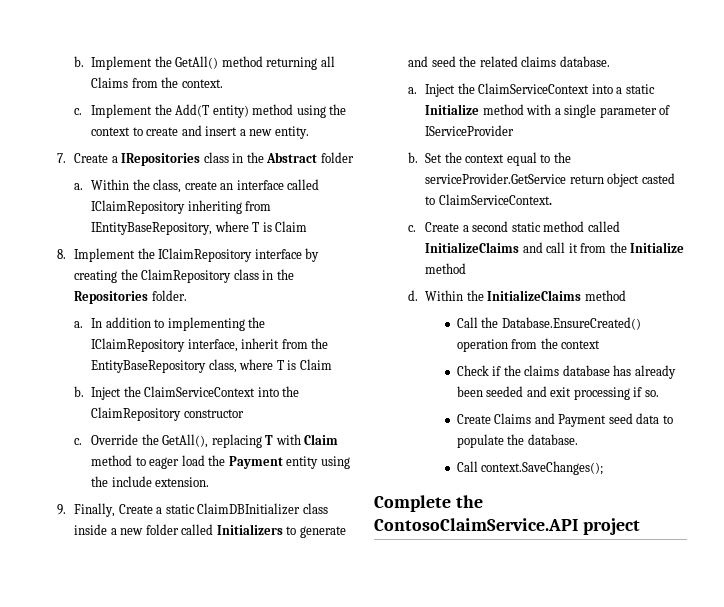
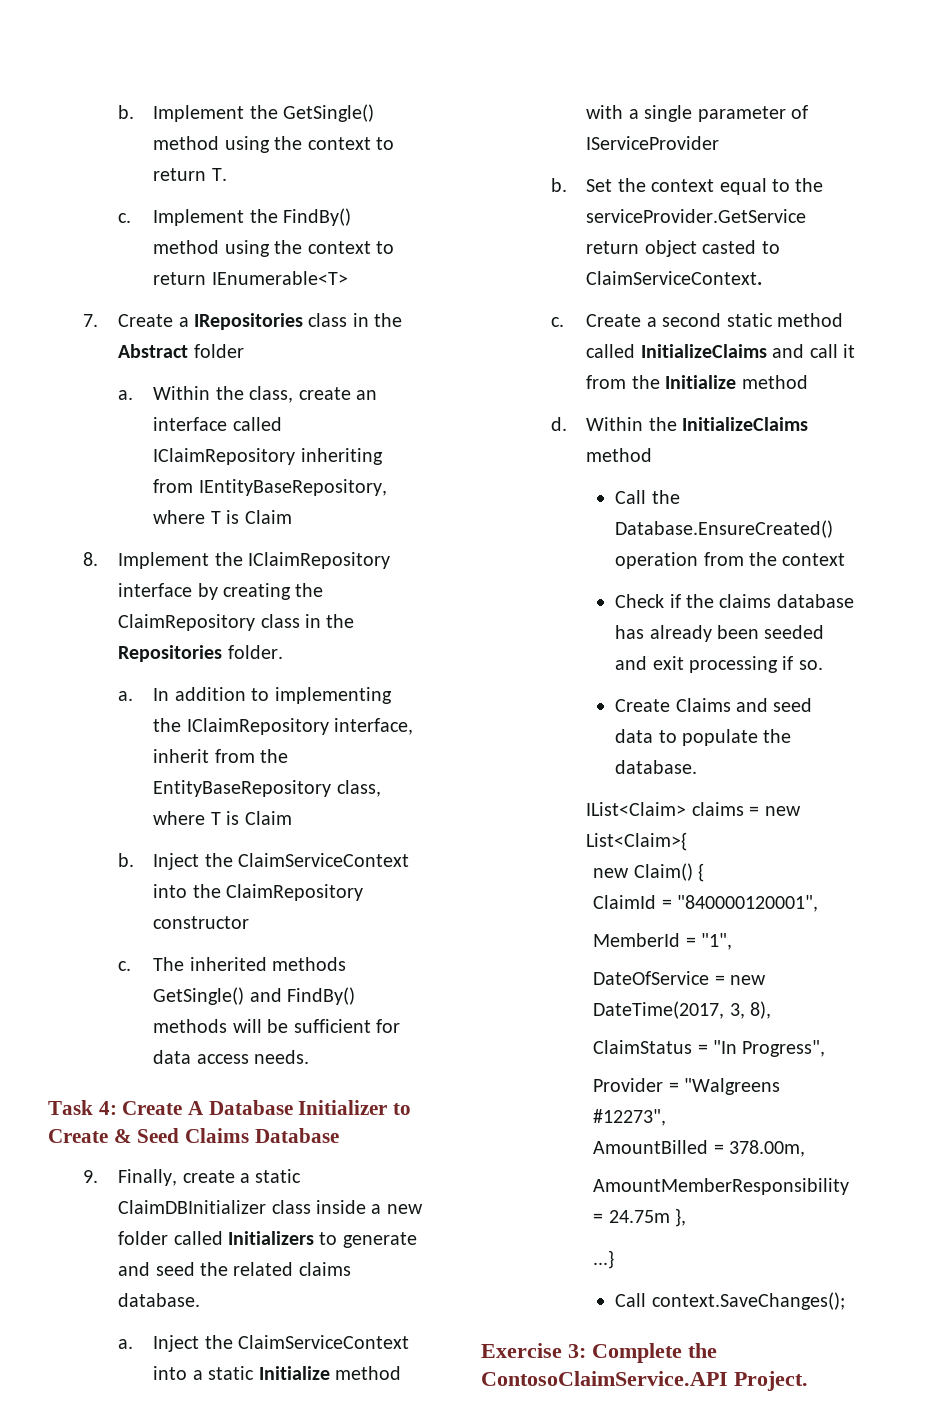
[175,56,335,70] [91,77,223,88] [74,104,347,118] [91,125,309,139] GetAll() method returning all Claims from the context. // c. Implement the Add(T entity) method using the context to create and insert a new entity. -> [283,104,375,122] [153,136,394,153] [153,168,227,181] [118,208,352,226] [153,240,394,257] [153,271,348,285] GetSingle() method using the context to return T. // c. Implement the FindBy() method using the context to return IEnumerable<T>
[91,434,339,448] [91,455,350,469] [91,476,210,487] Override the GetAll(), replacing T with Claim method to eager load the Payment entity using the include extension. -> [153,957,347,971] [153,987,356,1005] [153,1019,400,1033] [153,1050,310,1064] [48,1100,412,1115] [48,1128,339,1143] The inherited methods GetSingle() and FindBy() methods will be sufficient for data access needs. // Task 4: Create A Database Initializer to Create & Seed Claims Database
[118,504,153,514] Create -> [182,1170,235,1183] create
[558,414,607,427] Payment -> (768, 705) none
(578, 439) none -> [586,802,801,816] [586,832,688,851] [593,863,704,882] [593,895,818,912] [593,933,732,950] [593,971,766,985] [593,1001,771,1019] [593,1040,826,1057] [593,1078,780,1095] [593,1109,667,1126] [593,1140,805,1157] [593,1178,850,1195] [593,1208,686,1227] [593,1250,615,1269] // IList<Claim> claims = new List<Claim>{ // new Claim() { // ClaimId = "840000120001", // MemberId = "1", // DateOfService = new DateTime(2017, 3, 8), // ClaimStatus = "In Progress", // Provider = "Walgreens #12273", // AmountBilled = 378.00m, // AmountMemberResponsibility = 24.75m }, // ...}
(604, 468) none -> [481,1343,586,1358] Exercise 3:
[582,518,640,535] project -> [734,1371,808,1391] Project.

